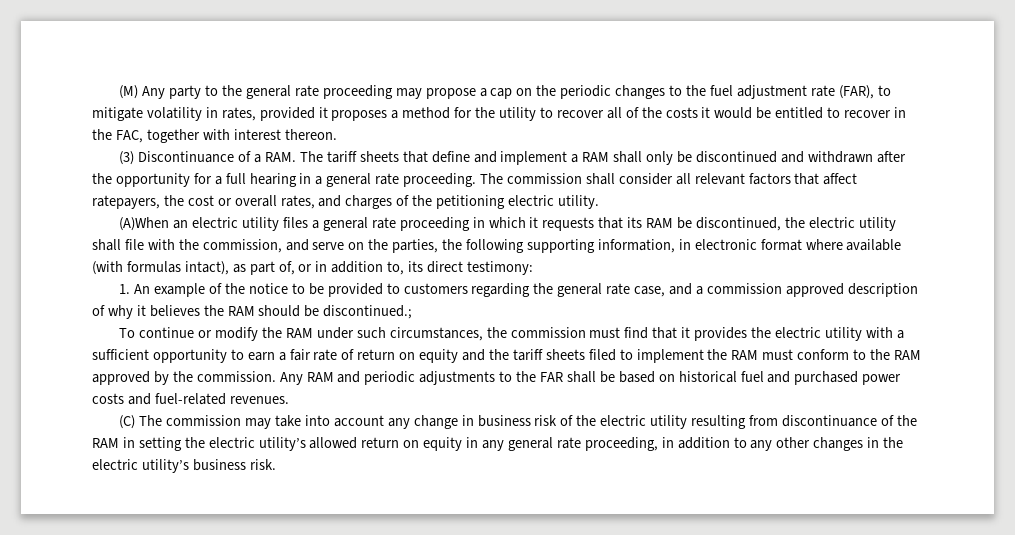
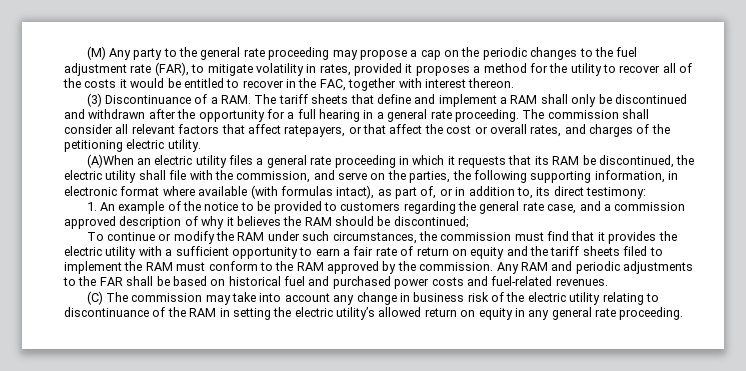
(160, 202) none -> [348,124,423,134] or that affect
[323,305,413,319] discontinued.; -> [393,216,469,228] discontinued;
[691,415,778,429] resulting from -> [602,292,659,305] relating to
[584,437,904,451] [92,459,276,473] proceeding, in addition to any other changes in the electric utility’s business risk. -> [619,307,684,320] proceeding.

